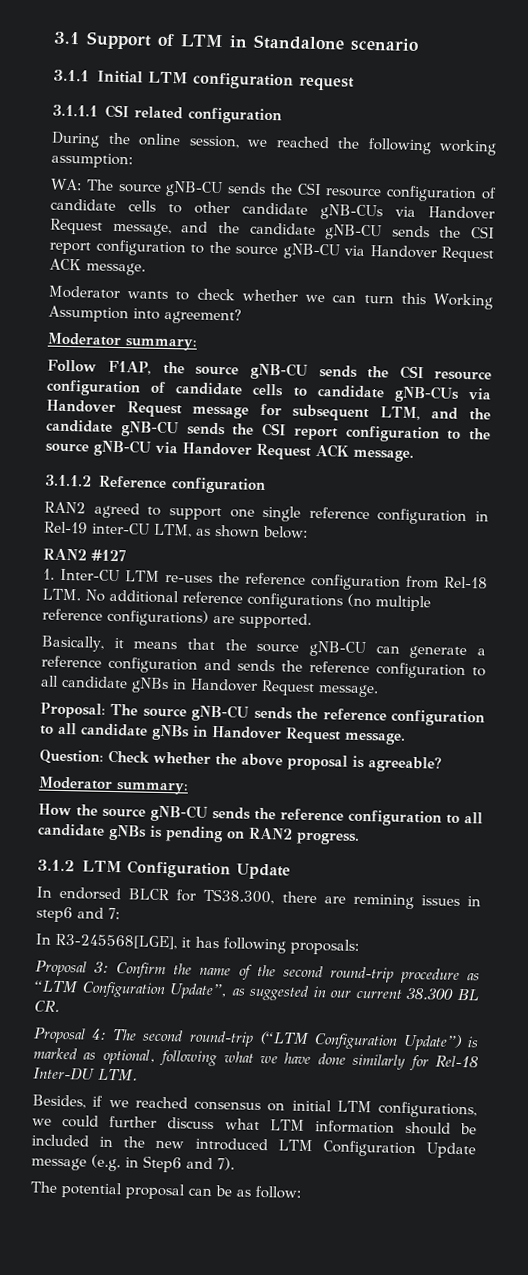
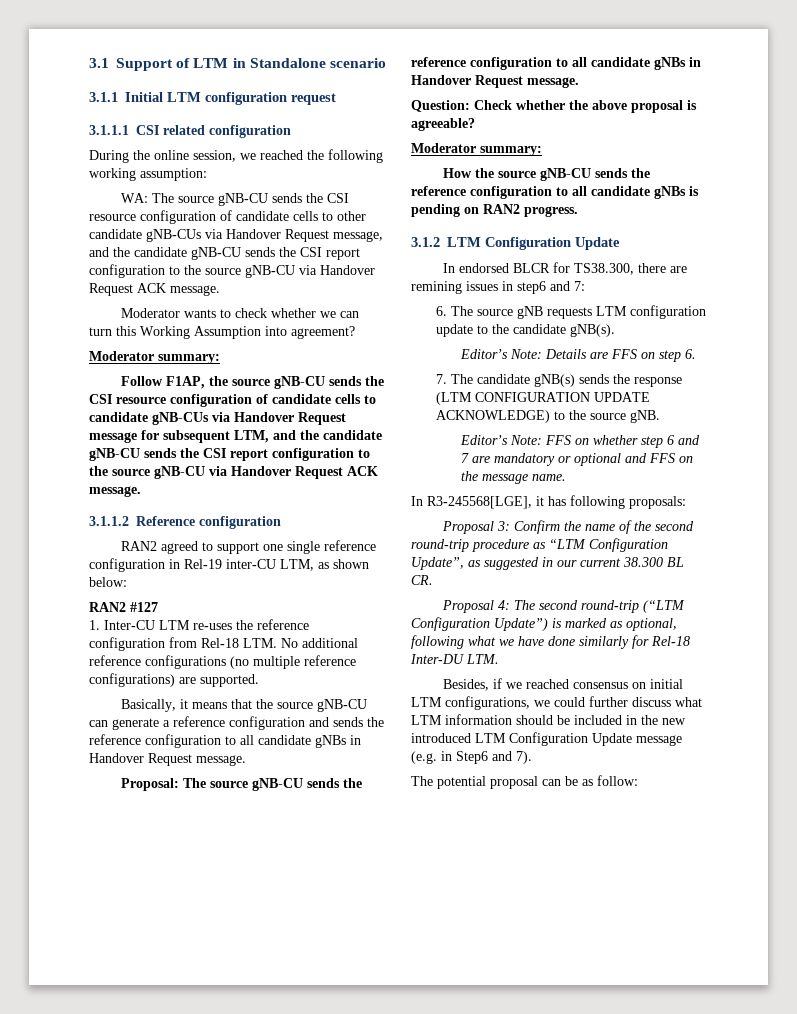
(120, 913) none -> [436,305,707,319] [436,324,616,337] [460,349,697,362] [436,374,683,387] [436,392,651,405] [436,410,661,423] [460,435,701,448] [461,453,694,466] [461,471,567,484] // 6. The source gNB requests LTM configuration update to the candidate gNB(s). // Editor’s Note: Details are FFS on step 6. // 7. The candidate gNB(s) sends the response (LTM CONFIGURATION UPDATE ACKNOWLEDGE) to the source gNB. // Editor’s Note: FFS on whether step 6 and 7 are mandatory or optional and FFS on the message name.

